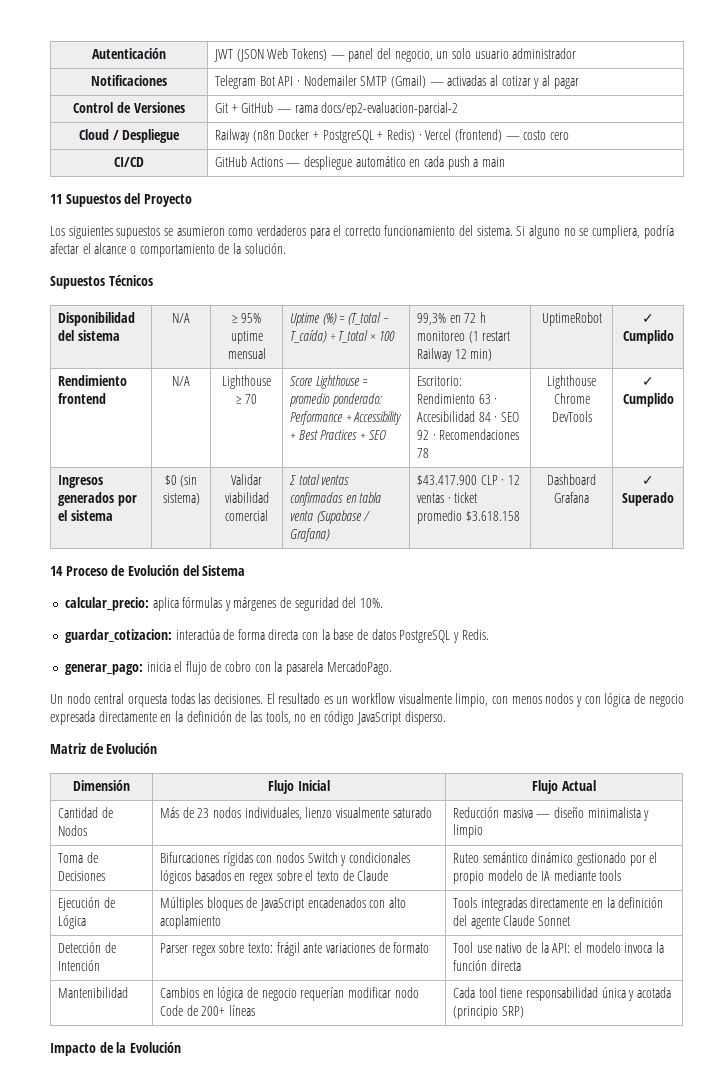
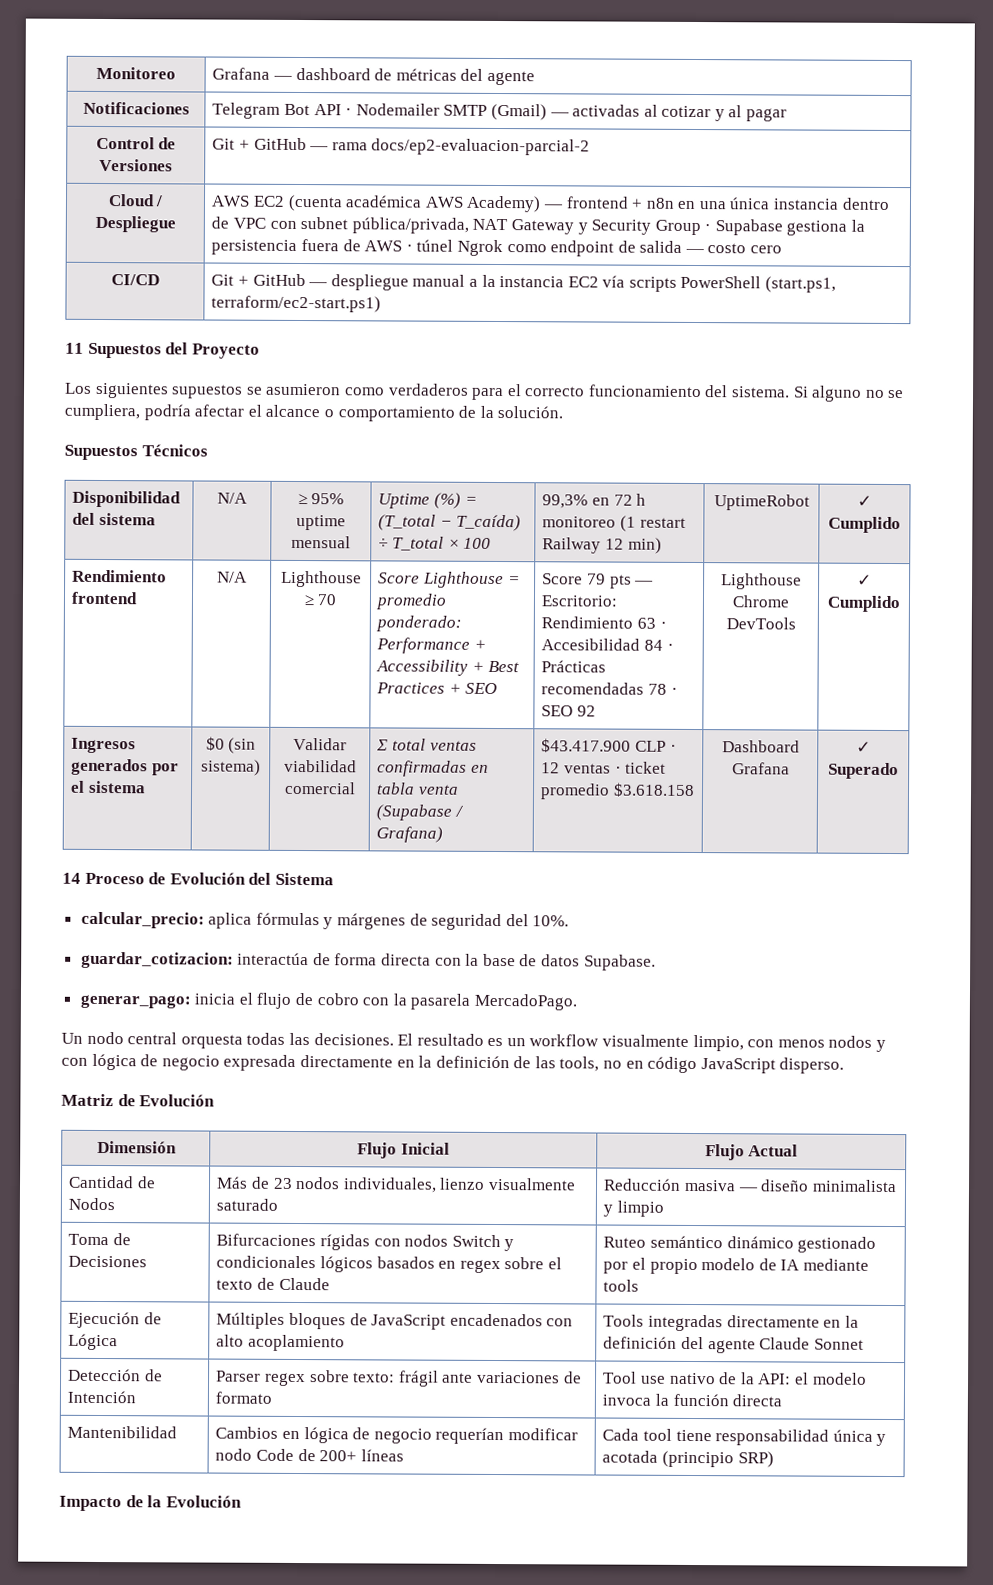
[92,48,166,59] [214,48,577,62] Autenticación | JWT (JSON Web Tokens) — panel del negocio, un solo usuario administrador -> [96,66,176,80] [212,67,535,86] Monitoreo | Grafana — dashboard de métricas del agente
[215,129,569,143] [114,157,144,167] [215,156,505,170] Railway (n8n Docker + PostgreSQL + Redis) · Vercel (frontend) — costo cero // CI/CD | GitHub Actions — despliegue automático en cada push a main -> [211,194,890,213] [211,216,866,236] [211,239,783,257] [110,274,160,286] [211,273,837,293] [211,295,382,313] AWS EC2 (cuenta académica AWS Academy) — frontend + n8n en una única instancia dentro de VPC con subnet pública/privada, NAT Gateway y Security Group · Supabase gestiona la persistencia fuera de AWS · túnel Ngrok como endpoint de salida — costo cero // CI/CD | Git + GitHub — despliegue manual a la instancia EC2 vía scripts PowerShell (start.ps1, terraform/ec2-start.ps1)
(386, 435) none -> [542,573,655,589] Score 79 pts —
(498, 419) none -> [541,660,607,673] [541,682,678,695] Prácticas recomendadas 78 ·
[432,429,520,440] [417,448,430,458] · Recomendaciones 78 -> (596, 711) none
[399,629,489,643] PostgreSQL y Redis. -> [583,954,656,971] Supabase.

